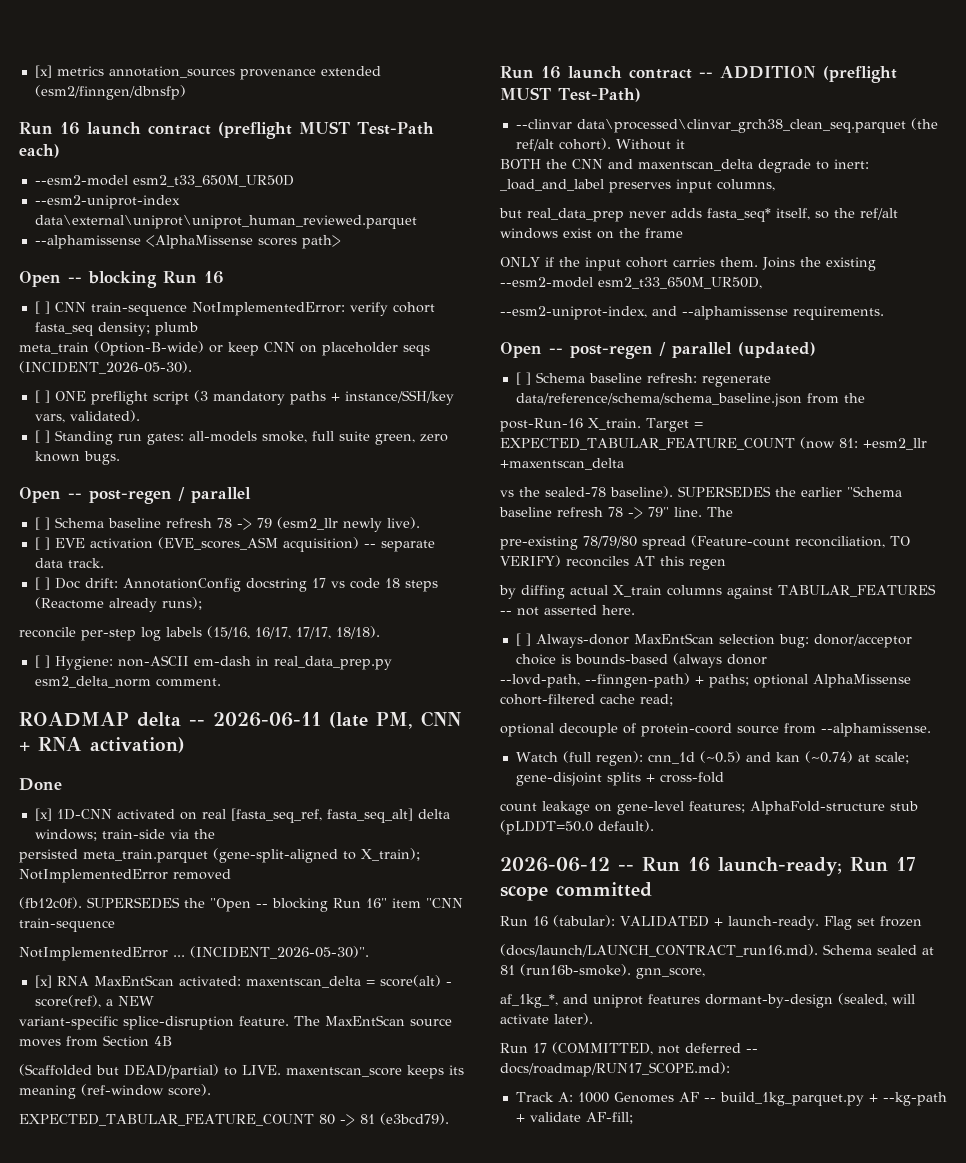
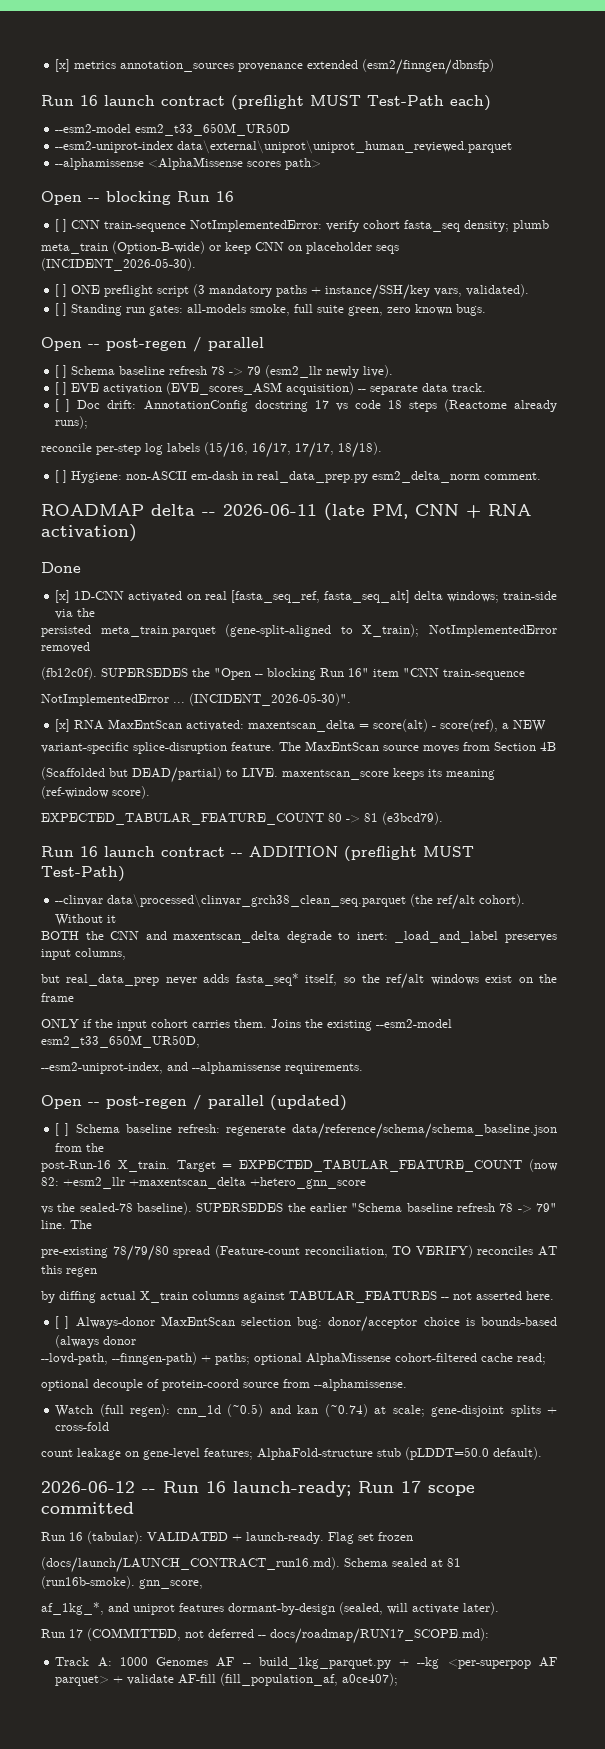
[838,438,858,448] 81: -> [41,1177,59,1186] 82:
(624, 464) none -> [250,1177,366,1189] +hetero_gnn_score
[882,1092,947,1106] [515,1112,633,1124] --kg-path + validate AF-fill; -> [417,1657,557,1669] [55,1673,399,1686] --kg <per-superpop AF parquet> + validate AF-fill (fill_population_af, a0ce407);

